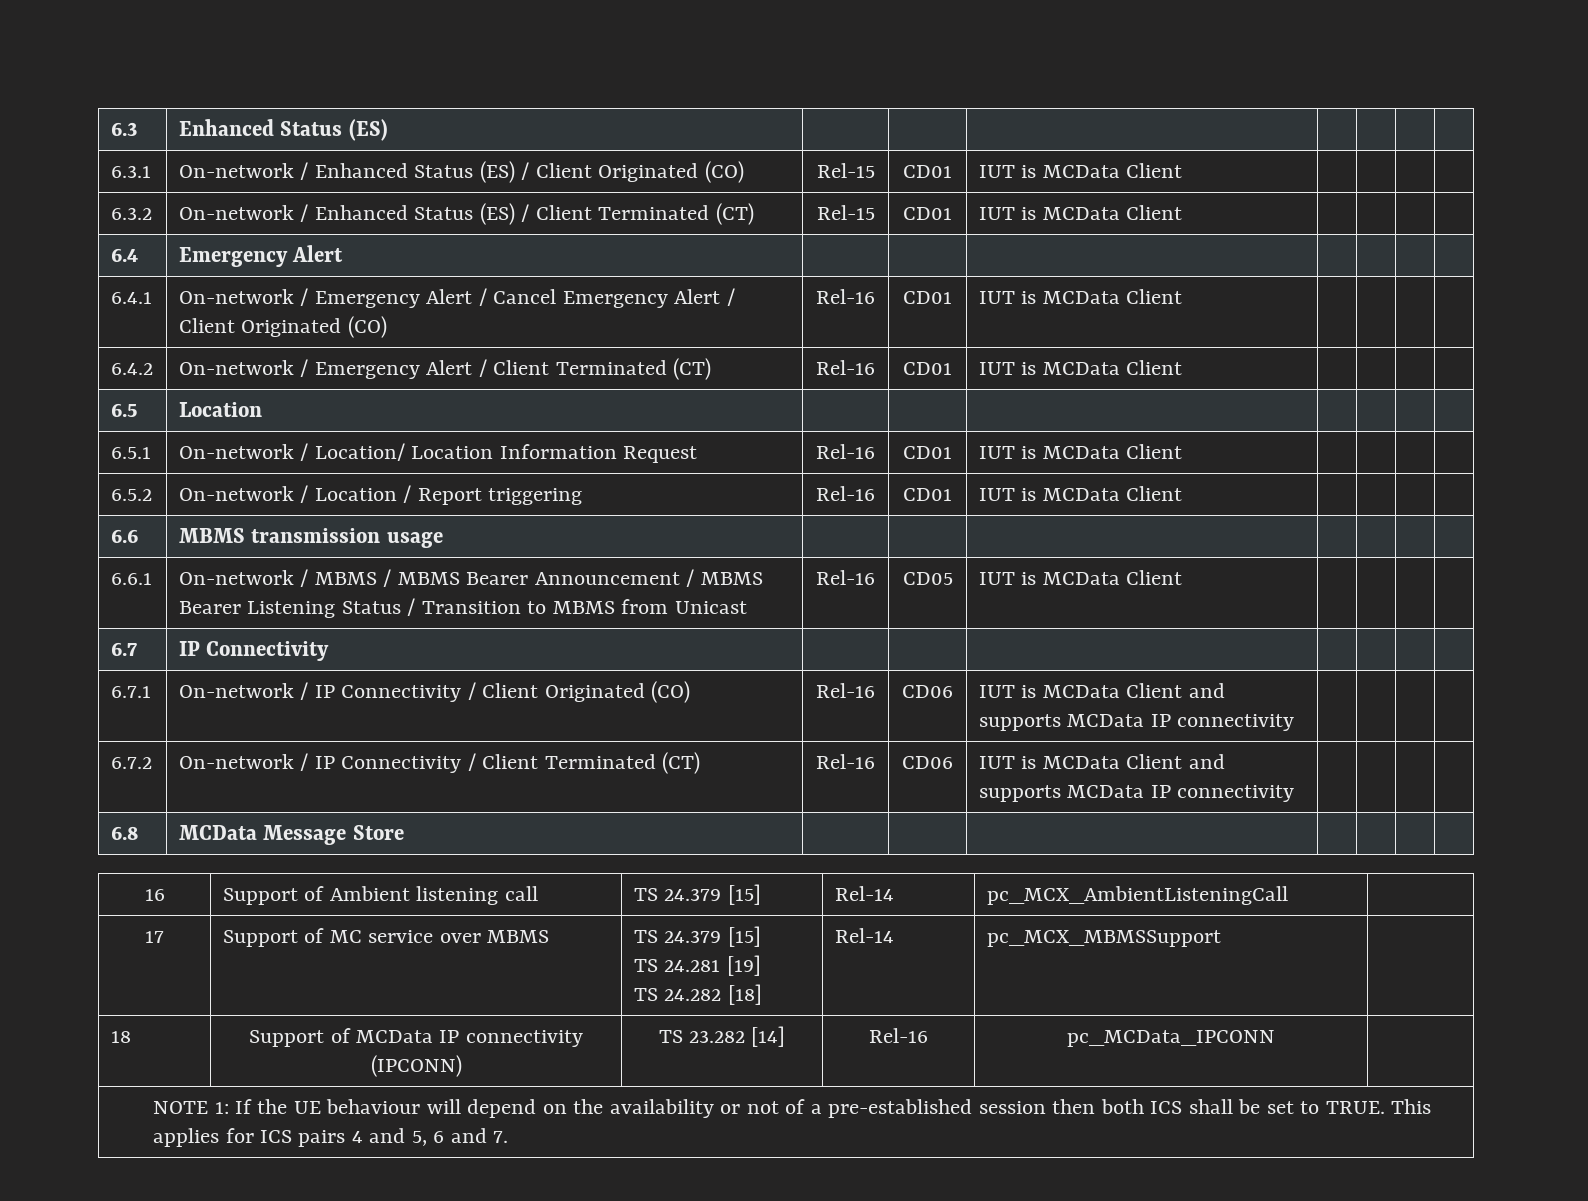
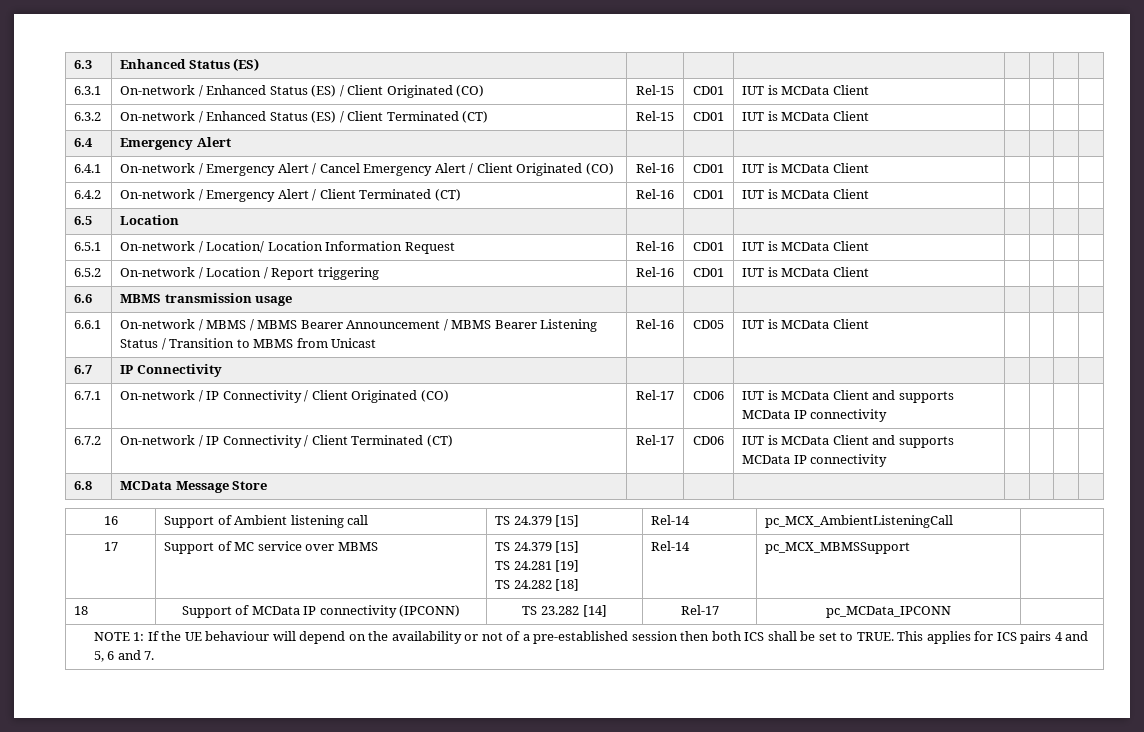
[816,683,875,698] Rel-16 -> [636,390,674,400] Rel-17
[816,754,875,769] Rel-16 -> [636,435,674,445] Rel-17
[869,1028,928,1043] Rel-16 -> [680,605,719,615] Rel-17

